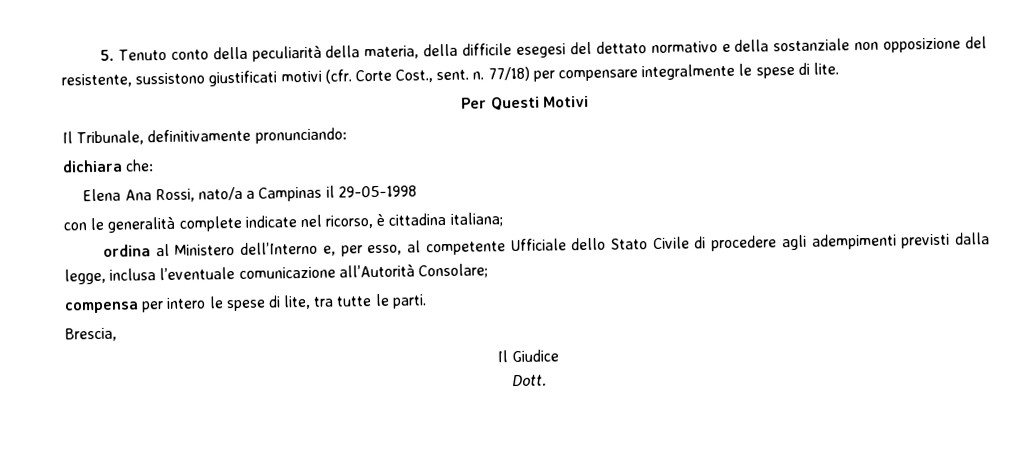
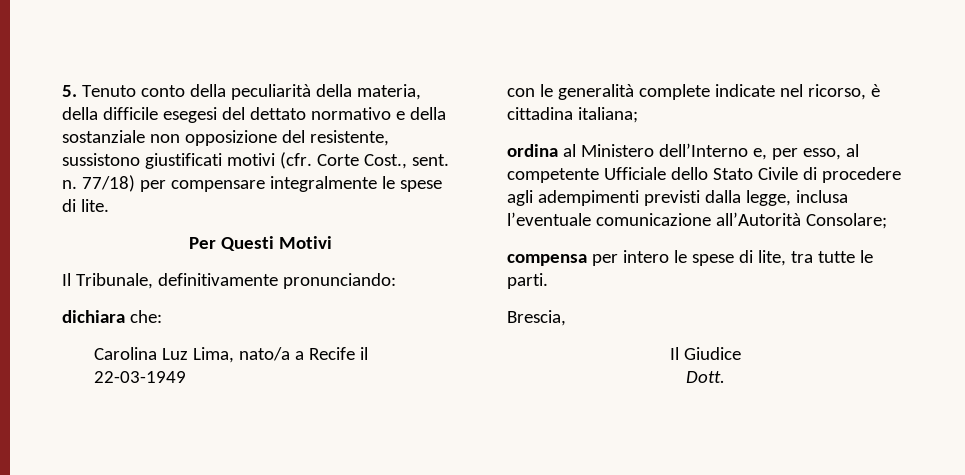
[83,185,417,203] Elena Ana Rossi, nato/a a Campinas il 29-05-1998 -> [94,347,369,363] [94,371,187,383] Carolina Luz Lima, nato/a a Recife il 22-03-1949

